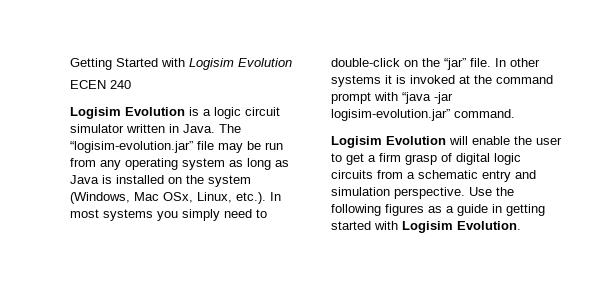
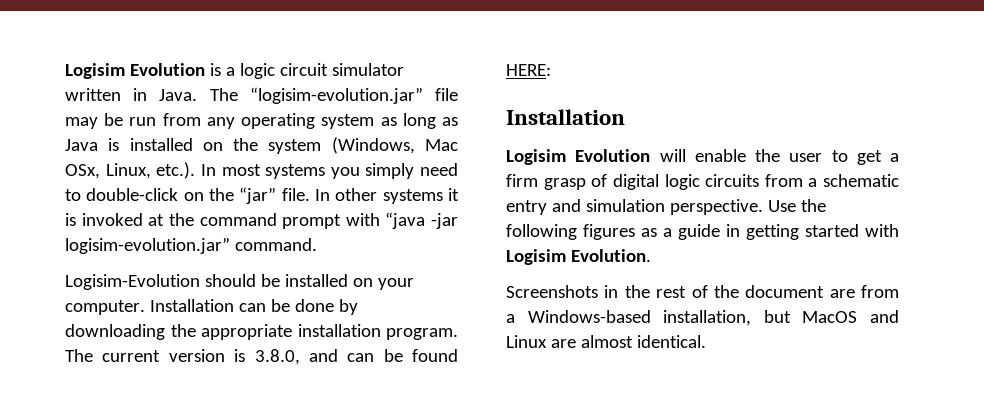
[70,58,292,70] [70,80,131,89] Getting Started with Logisim Evolution // ECEN 240 // -> (65, 71) none
(515, 113) none -> [65,274,414,290] [65,299,358,315] [65,324,458,340] [65,349,458,365] [506,64,551,76] [506,109,625,125] // Logisim-Evolution should be installed on your computer. Installation can be done by downloading the appropriate installation program. The current version is 3.8.0, and can be found HERE: // Installation
(521, 225) none -> [506,285,899,298] [506,310,899,326] [506,335,706,348] // Screenshots in the rest of the document are from a Windows-based installation, but MacOS and Linux are almost identical.

